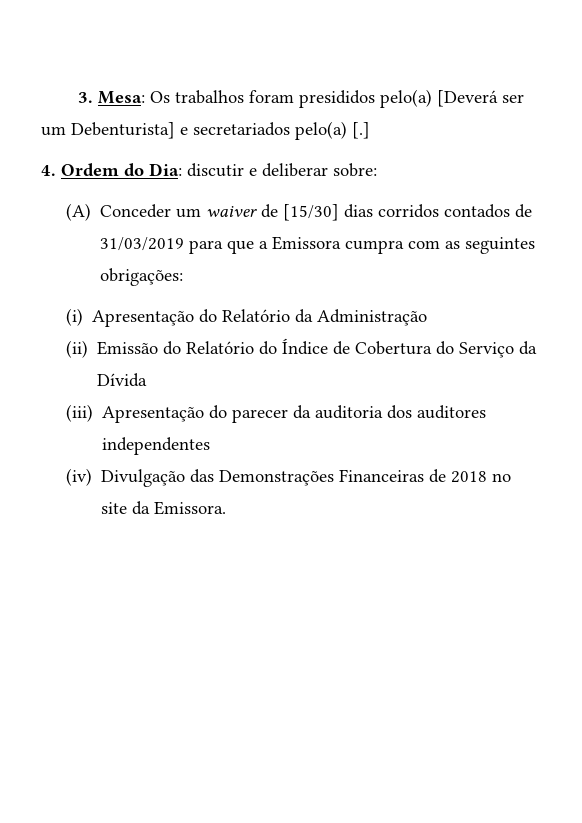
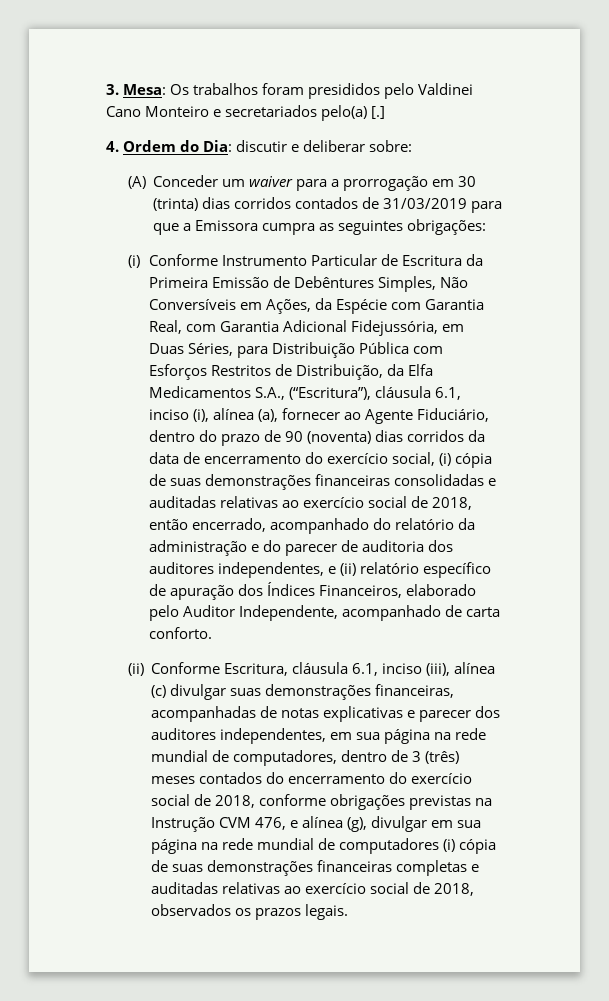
[379,89,524,108] [41,122,175,139] pelo(a) [Deverá ser um Debenturista] -> [384,83,474,99] [106,106,210,117] pelo Valdinei Cano Monteiro
[261,204,340,221] de [15/30] -> [296,176,477,191] [153,198,199,211] para a prorrogação em 30 (trinta)
[408,240,441,249] com -> (316, 229) none
[92,309,428,327] [65,338,538,358] [97,373,148,387] [65,404,205,423] Apresentação do Relatório da Administração // (ii) Emissão do Relatório do Índice de Cobertura do Serviço da Dívida // (iii) Apresentação -> [149,254,484,266] [149,276,469,292] [149,298,485,314] [149,320,465,336] [149,342,444,358] [149,364,434,380] [149,386,462,400] [149,408,490,424] [149,430,486,446] [149,452,493,468] [149,474,497,490] [149,496,473,510] [149,518,476,534] [149,540,260,556] Conforme Instrumento Particular de Escritura da Primeira Emissão de Debêntures Simples, Não Conversíveis em Ações, da Espécie com Garantia Real, com Garantia Adicional Fidejussória, em Duas Séries, para Distribuição Pública com Esforços Restritos de Distribuição, da Elfa Medicamentos S.A., (“Escritura”), cláusula 6.1, inciso (i), alínea (a), fornecer ao Agente Fiduciário, dentro do prazo de 90 (noventa) dias corridos da data de encerramento do exercício social, (i) cópia de suas demonstrações financeiras consolidadas e auditadas relativas ao exercício social de 2018, então encerrado, acompanhado do relatório da administração e
[293,405,312,419] da -> [341,540,359,552] de
[102,437,211,455] [65,468,512,487] [101,501,227,515] independentes // (iv) Divulgação das Demonstrações Financeiras de 2018 no site da Emissora. -> [218,562,492,578] [149,582,477,600] [149,605,501,621] [149,627,213,639] [127,662,496,676] [151,684,455,700] [151,706,501,722] [151,728,487,744] [151,750,460,766] [151,772,473,784] [151,794,493,810] [151,816,482,832] [151,838,497,854] [151,860,480,876] [151,882,475,896] [151,904,349,920] independentes, e (ii) relatório específico de apuração dos Índices Financeiros, elaborado pelo Auditor Independente, acompanhado de carta conforto. // (ii) Conforme Escritura, cláusula 6.1, inciso (iii), alínea (c) divulgar suas demonstrações financeiras, acompanhadas de notas explicativas e parecer dos auditores independentes, em sua página na rede mundial de computadores, dentro de 3 (três) meses contados do encerramento do exercício social de 2018, conforme obrigações previstas na Instrução CVM 476, e alínea (g), divulgar em sua página na rede mundial de computadores (i) cópia de suas demonstrações financeiras completas e auditadas relativas ao exercício social de 2018, observados os prazos legais.

